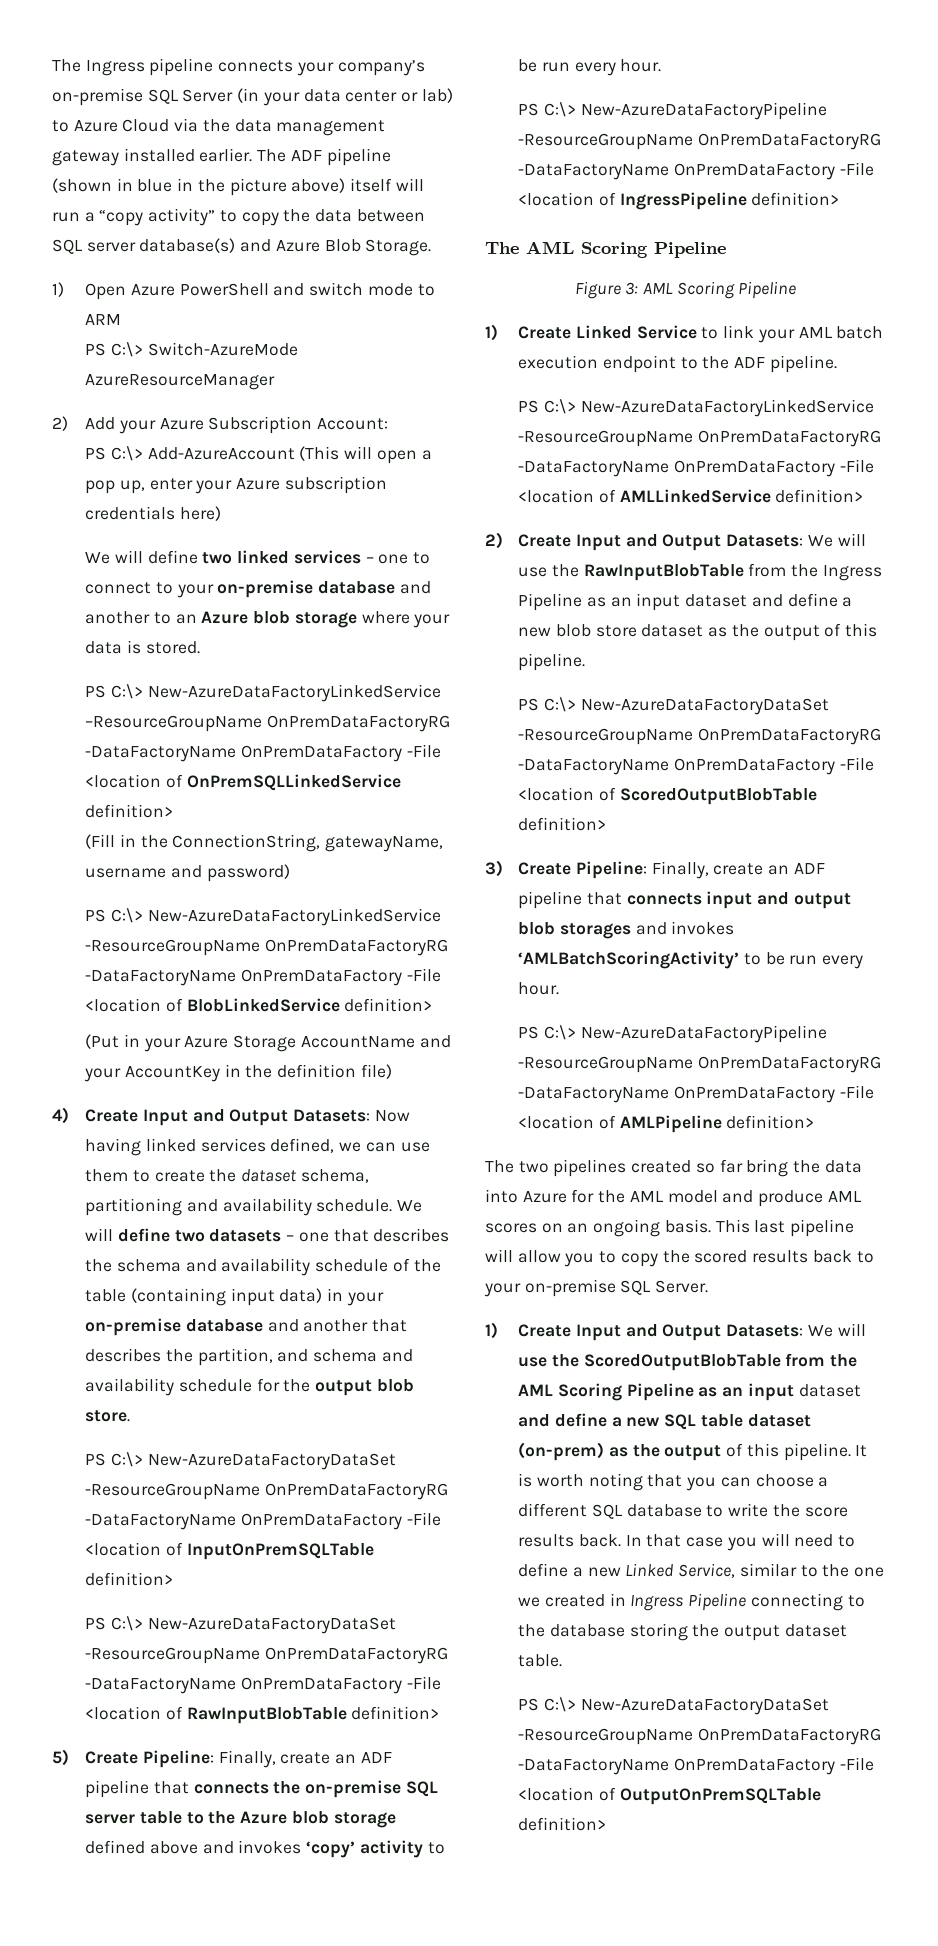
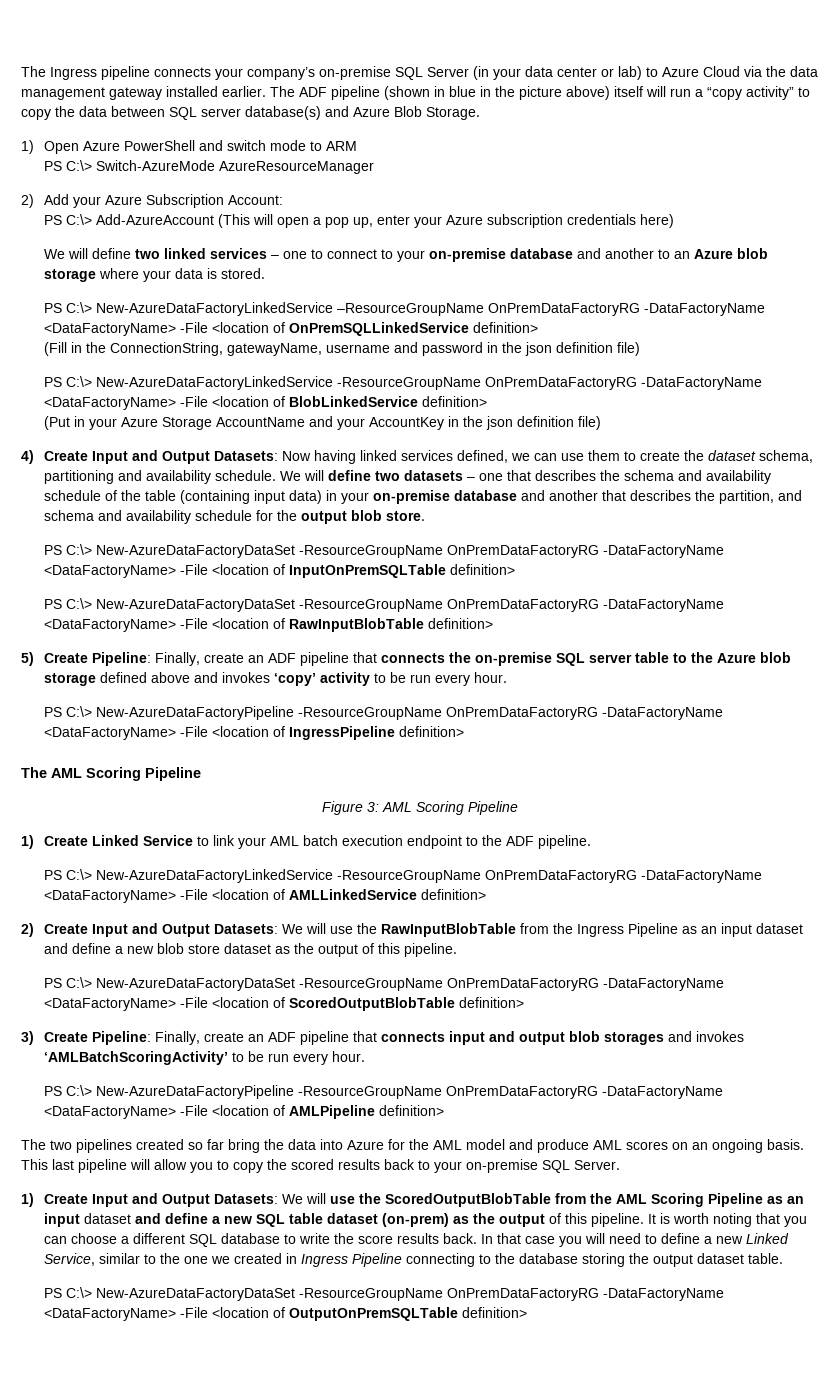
[241,745,403,762] OnPremDataFactory -> [44,323,177,336] <DataFactoryName>
[206,864,290,882] [85,908,441,926] [85,939,449,956] [85,969,403,986] password) // PS C:\> New-AzureDataFactoryLinkedService -ResourceGroupName OnPremDataFactoryRG -DataFactoryName OnPremDataFactory -> [422,342,641,356] [44,376,763,390] [44,397,177,410] password in the json definition file) // PS C:\> New-AzureDataFactoryLinkedService -ResourceGroupName OnPremDataFactoryRG -DataFactoryName <DataFactoryName>
(273, 1071) none -> [486,416,514,430] json
[241,1513,403,1530] OnPremDataFactory -> [44,565,177,578] <DataFactoryName>
[241,1677,403,1694] OnPremDataFactory -> [44,619,177,632] <DataFactoryName>
[674,163,836,180] OnPremDataFactory -> [44,727,177,740] <DataFactoryName>
[674,460,836,477] OnPremDataFactory -> [44,890,177,903] <DataFactoryName>
[674,758,836,775] OnPremDataFactory -> [44,998,177,1011] <DataFactoryName>
[674,1086,836,1103] OnPremDataFactory -> [44,1106,177,1119] <DataFactoryName>
[674,1758,836,1775] OnPremDataFactory -> [44,1308,177,1321] <DataFactoryName>

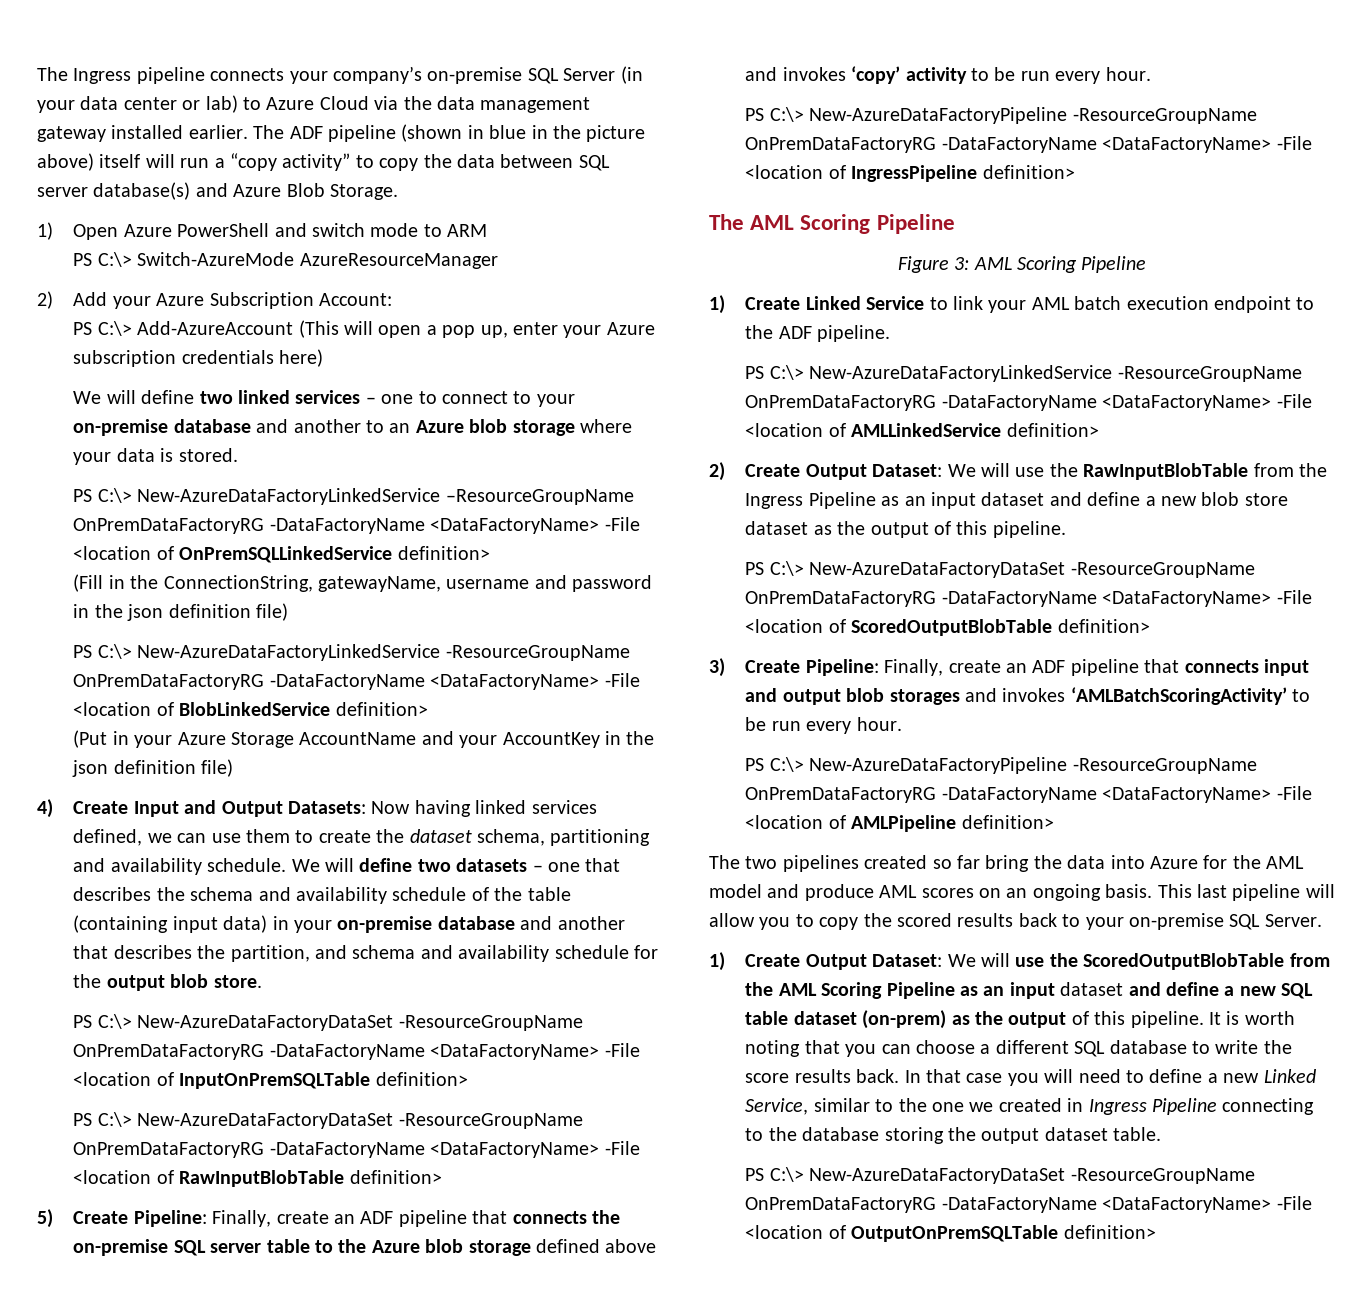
[92,923,279,937] Input and Output Datasets: -> [805,464,943,480] Output Dataset:
[92,1193,279,1207] Input and Output Datasets: -> [805,954,943,970] Output Dataset:

